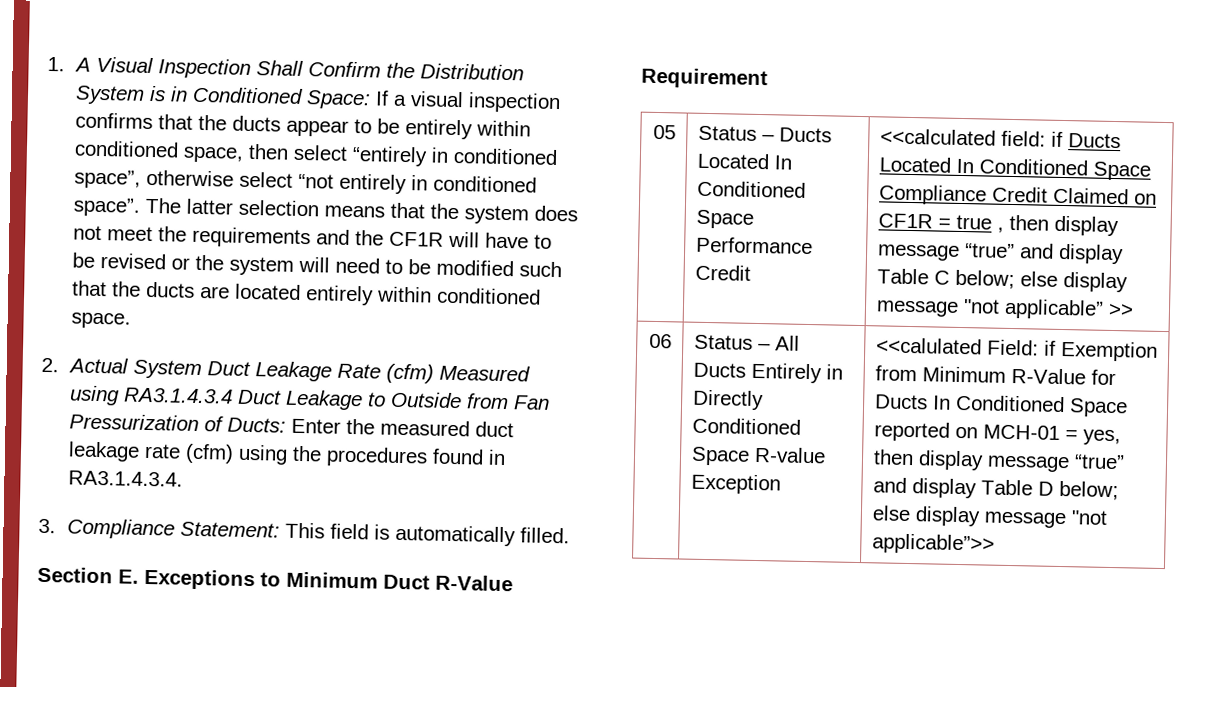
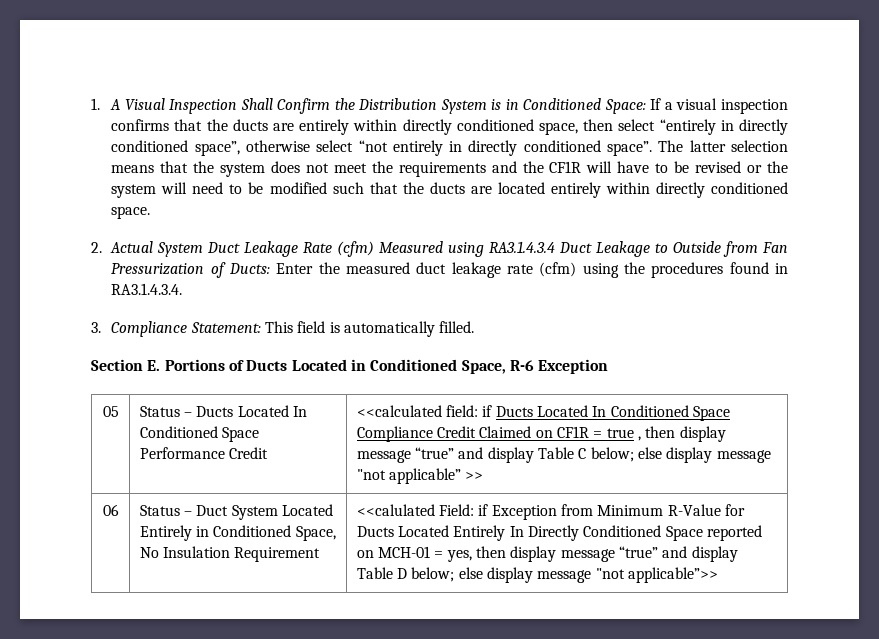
[285,118,531,140] appear to be entirely within -> [273,119,452,135] are entirely within directly
(449, 155) none -> [739,119,789,135] directly
(428, 183) none -> [468,140,518,156] directly
(432, 294) none -> [655,182,705,198] directly
[144,568,513,592] [641,67,768,90] Exceptions to Minimum Duct R-Value Requirement -> [164,359,609,374] Portions of Ducts Located in Conditioned Space, R-6 Exception
[774,335,800,351] [692,362,843,384] [691,389,764,411] [691,417,801,435] [690,446,826,466] [690,473,781,495] All Ducts Entirely in Directly Conditioned Space R-value Exception -> [196,504,333,520] [139,525,336,541] [139,546,321,562] Duct System Located Entirely in Conditioned Space, No Insulation Requirement
[1060,340,1158,362] Exemption -> [491,505,557,520] Exception
[931,395,951,410] In -> [397,525,579,541] Located Entirely In Directly

